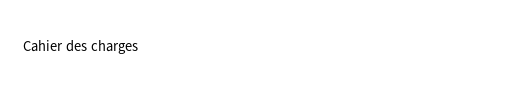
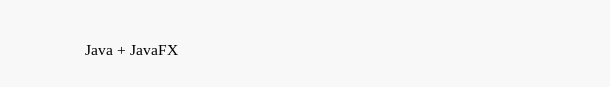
[23,40,138,54] Cahier des charges -> [85,45,179,55] Java + JavaFX

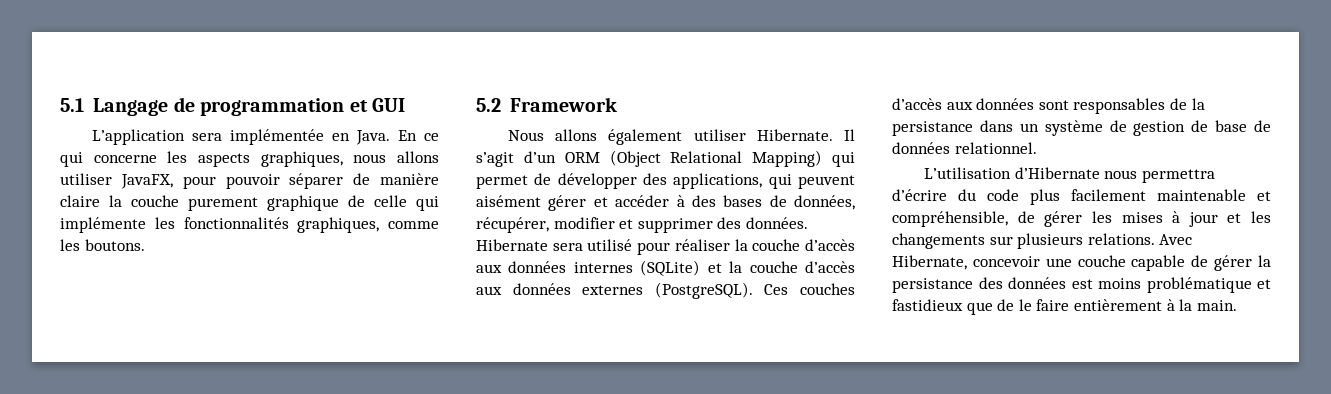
[85,45,179,55] Java + JavaFX -> [60,97,406,116] [92,129,440,145] [60,151,439,167] [60,173,439,189] [60,195,439,211] [60,217,439,233] [60,239,145,251] [476,97,617,112] [508,129,855,145] [476,150,855,167] [476,173,855,189] [476,195,855,211] [476,217,808,233] [476,239,855,255] [476,260,855,276] [476,282,855,299] [892,98,1205,114] [892,120,1271,136] [892,142,1037,154] [924,167,1215,183] [892,189,1271,205] [892,211,1271,227] [892,233,1193,249] [892,255,1271,271] [892,277,1271,293] [892,299,1237,315] 5.1 Langage de programmation et GUI // L’application sera implémentée en Java. En ce qui concerne les aspects graphiques, nous allons utiliser JavaFX, pour pouvoir séparer de manière claire la couche purement graphique de celle qui implémente les fonctionnalités graphiques, comme les boutons. // 5.2 Framework // Nous allons également utiliser Hibernate. Il s’agit d’un ORM (Object Relational Mapping) qui permet de développer des applications, qui peuvent aisément gérer et accéder à des bases de données, récupérer, modifier et supprimer des données. Hibernate sera utilisé pour réaliser la couche d’accès aux données internes (SQLite) et la couche d’accès aux données externes (PostgreSQL). Ces couches d’accès aux données sont responsables de la persistance dans un système de gestion de base de données relationnel. // L’utilisation d’Hibernate nous permettra d’écrire du code plus facilement maintenable et compréhensible, de gérer les mises à jour et les changements sur plusieurs relations. Avec Hibernate, concevoir une couche capable de gérer la persistance des données est moins problématique et fastidieux que de le faire entièrement à la main.

